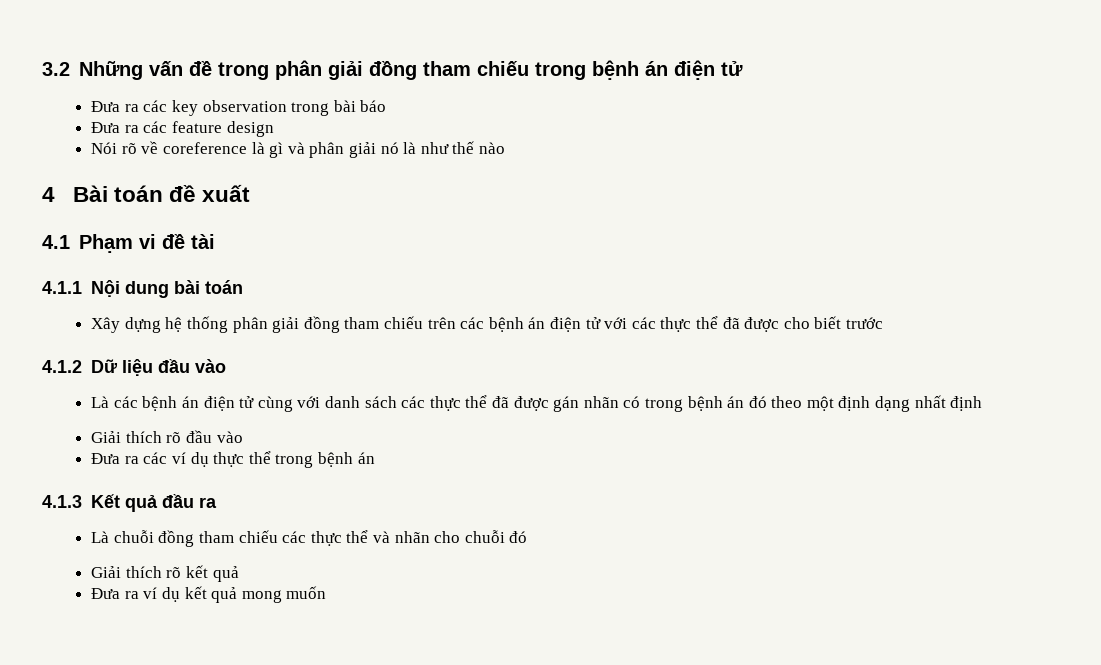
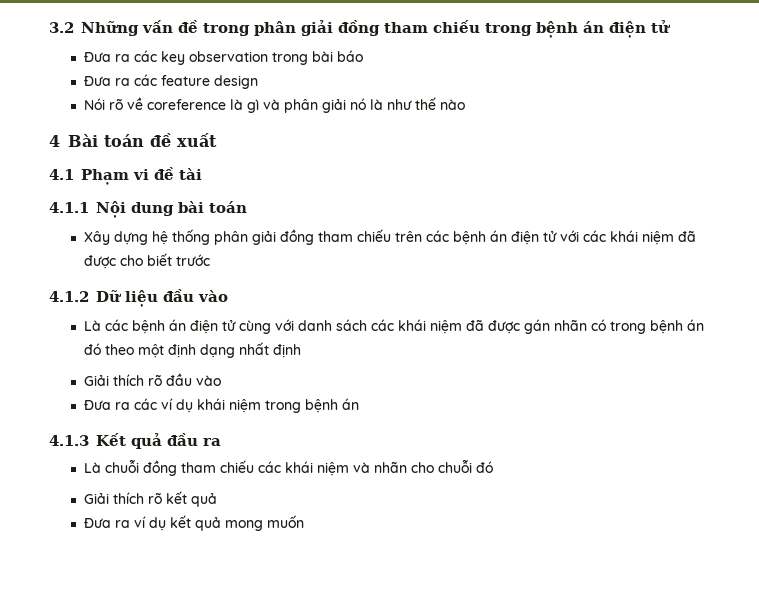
[660,316,718,332] thực thể -> [609,230,674,245] khái niệm
[429,395,488,411] thực thể -> [397,319,462,334] khái niệm
[213,451,271,467] thực thể -> [196,398,261,413] khái niệm
[310,530,369,546] thực thể -> [284,461,349,476] khái niệm

